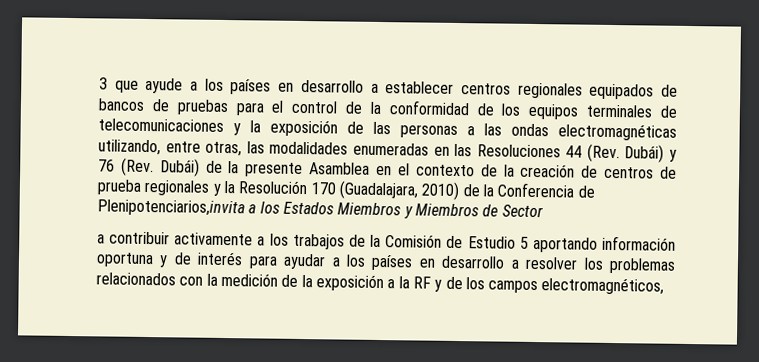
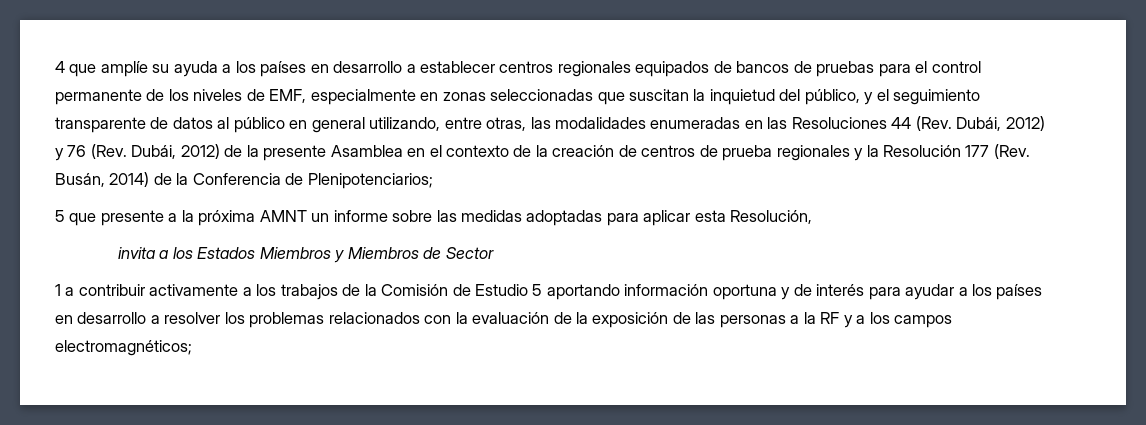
[99,77,184,94] 3 que ayude -> [55,61,218,77] 4 que amplíe su ayuda
[345,100,677,120] [98,118,677,141] de la conformidad de los equipos terminales de telecomunicaciones y la exposición de las personas a las ondas electromagnéticas -> [55,89,981,105] [55,117,365,133] permanente de los niveles de EMF, especialmente en zonas seleccionadas que suscitan la inquietud del público, y el seguimiento transparente de datos al público en general
[624,144,665,163] Dubái) -> [956,116,1045,131] Dubái, 2012)
[159,158,200,177] Dubái) -> [131,144,220,159] Dubái, 2012)
[310,180,595,201] [97,199,245,217] 170 (Guadalajara, 2010) de la Conferencia de Plenipotenciarios,invita -> [965,144,1030,159] [55,172,433,189] [55,210,813,226] [118,247,156,259] 177 (Rev. Busán, 2014) de la Conferencia de Plenipotenciarios; // 5 que presente a la próxima AMNT un informe sobre las medidas adoptadas para aplicar esta Resolución, // invita
(544, 211) none -> [55,284,61,296] 1
[220,272,278,287] medición -> [472,312,550,324] evaluación
(384, 283) none -> [672,312,786,328] de las personas
[445,276,463,290] de -> [856,315,866,324] a
[541,277,665,295] electromagnéticos, -> [55,340,192,356] electromagnéticos;

